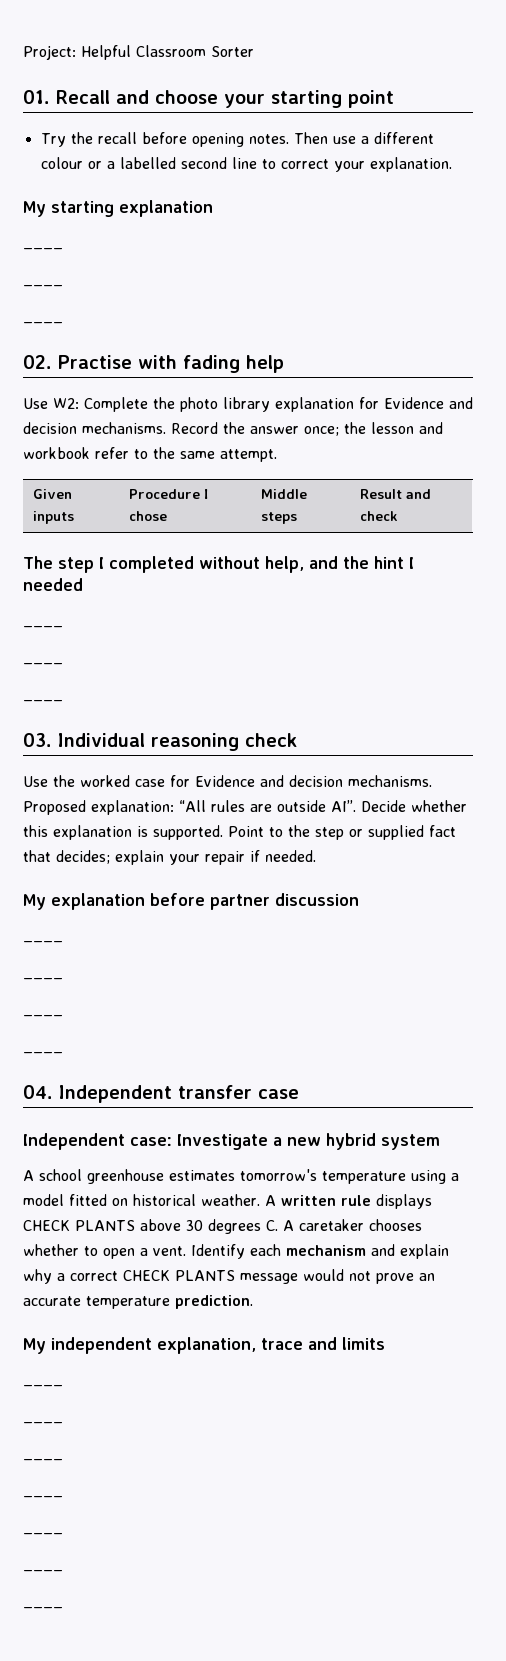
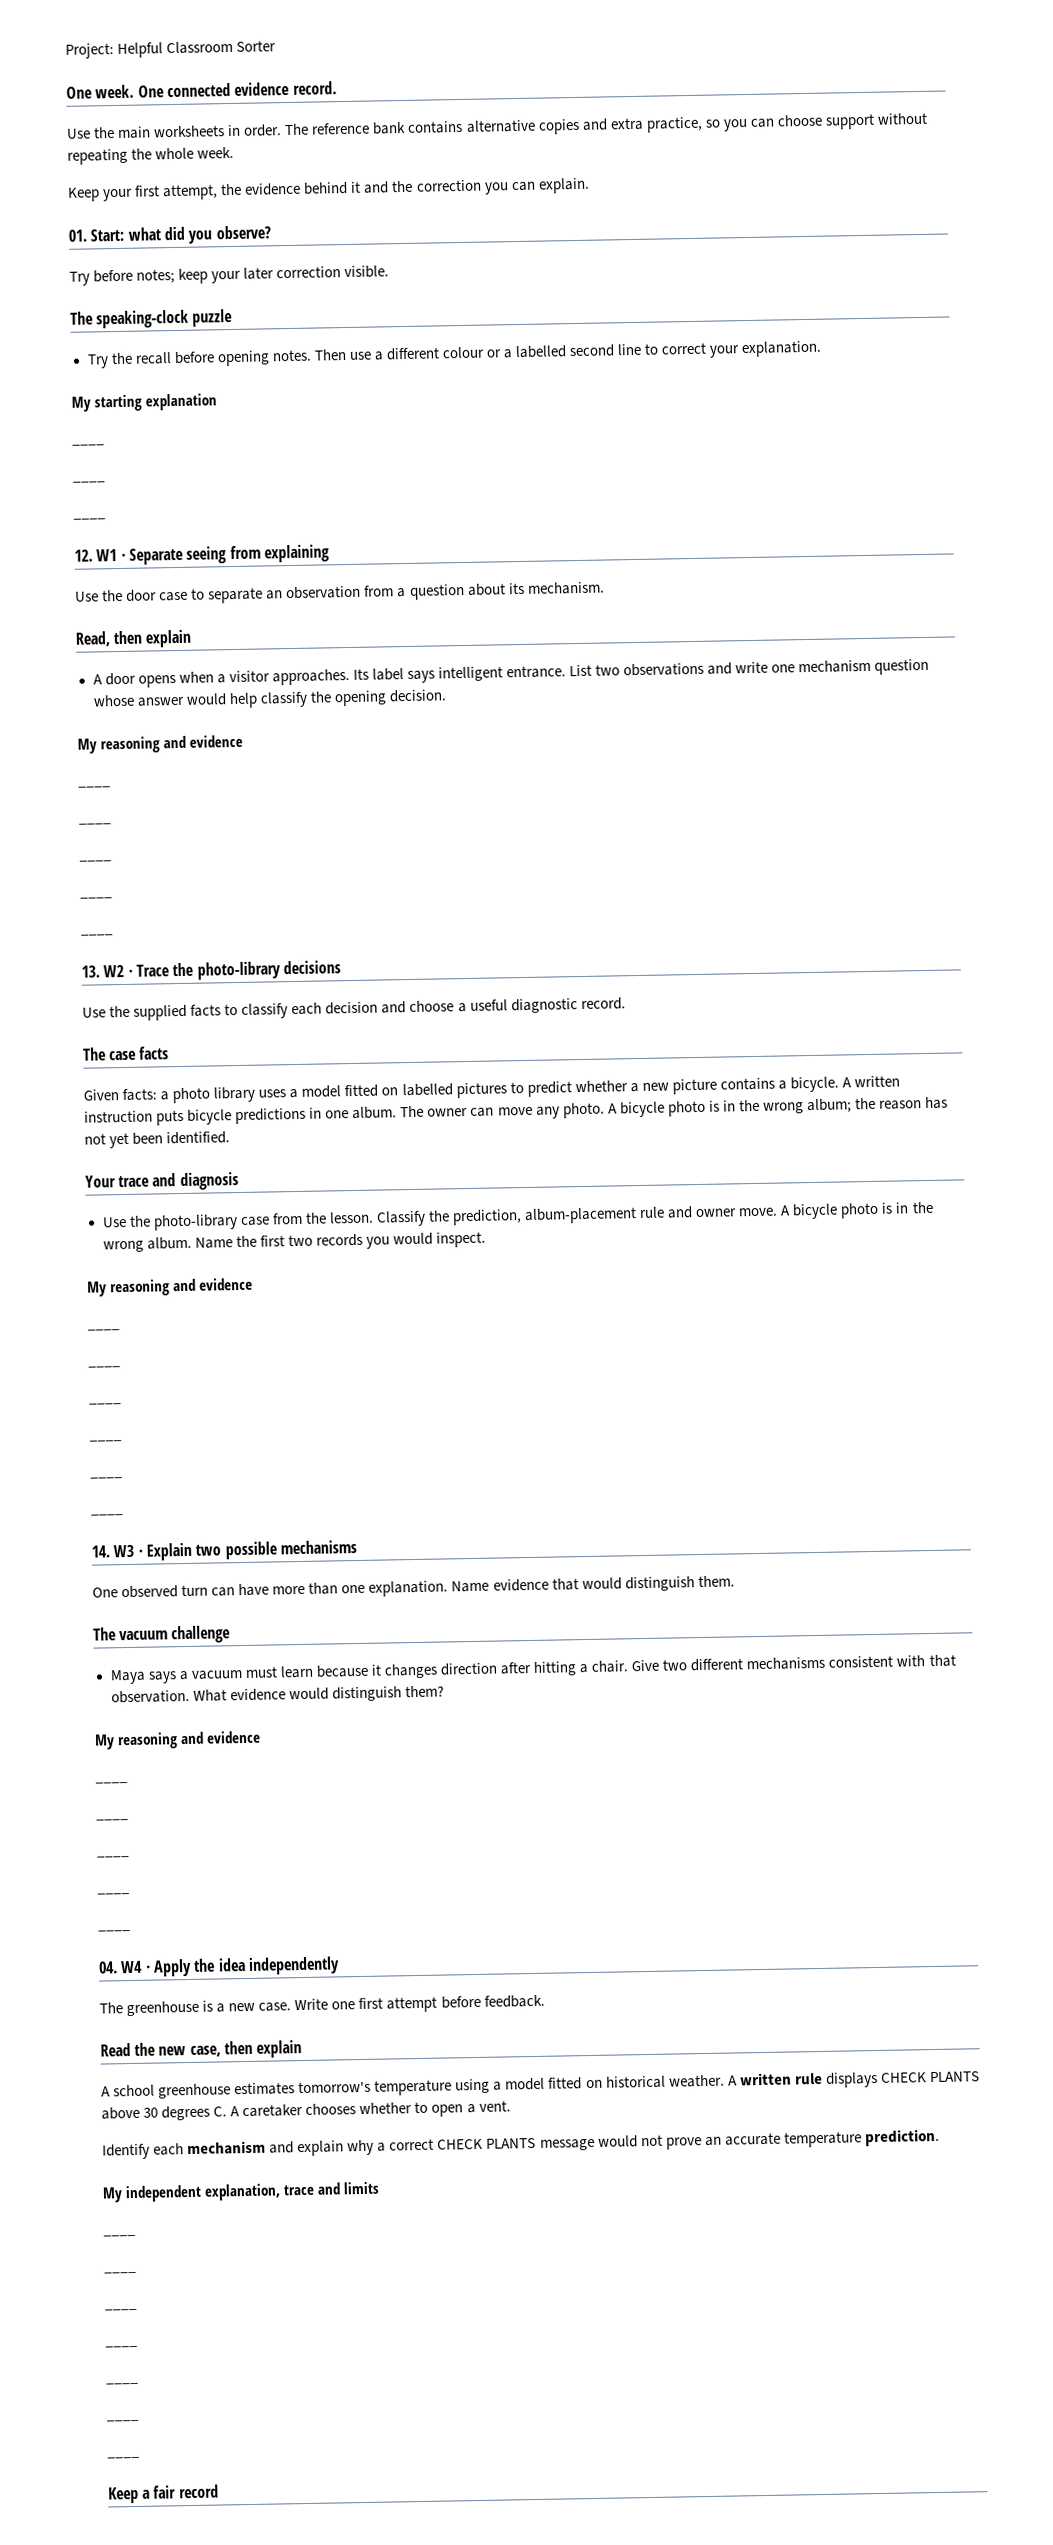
[23,90,394,108] 01. Recall and choose your starting point -> [66,81,337,99] [66,112,928,139] [67,146,235,165] [68,177,590,202] [68,225,271,244] [69,265,390,286] [70,308,233,329] One week. One connected evidence record. // Use the main worksheets in order. The reference bank contains alternative copies and extra practice, so you can choose support without repeating the whole week. // Keep your first attempt, the evidence behind it and the correction you can explain. // 01. Start: what did you observe? // Try before notes; keep your later correction visible. // The speaking-clock puzzle
[23,355,284,373] [23,397,473,412] [23,422,443,436] [23,447,277,462] [32,489,72,499] [32,511,74,524] [128,489,208,499] [128,511,167,521] [260,489,307,499] [260,512,297,524] [359,489,431,499] [359,511,398,521] [23,556,414,573] [23,578,83,591] [23,626,63,628] [23,663,63,665] [23,700,63,702] [23,733,297,751] [23,775,432,787] [23,800,467,815] [23,825,456,840] [23,850,316,865] [23,893,359,910] 02. Practise with fading help // Use W2: Complete the photo library explanation for Evidence and decision mechanisms. Record the answer once; the lesson and workbook refer to the same attempt. // Given inputs | Procedure I chose | Middle steps | Result and check // The step I completed without help, and the hint I needed // ____ // ____ // ____ // 03. Individual reasoning check // Use the worked case for Evidence and decision mechanisms. Proposed explanation: “All rules are outside AI”. Decide whether this explanation is supported. Point to the step or supplied fact that decides; explain your repair if needed. // My explanation before partner discussion -> [74,544,330,565] [75,581,605,604] [75,629,193,648] [92,658,930,688] [92,689,447,709] [77,734,243,754] [78,785,111,788] [79,822,112,825] [79,859,112,862] [80,896,113,899] [81,933,114,936] [81,960,341,980] [82,997,626,1021] [83,1046,170,1061] [83,1075,901,1104] [84,1096,949,1126] [84,1131,231,1149] [85,1172,239,1191] [101,1201,934,1231] [102,1231,486,1253] [87,1277,253,1297] [87,1328,120,1331] [88,1365,121,1368] [89,1402,122,1405] [89,1439,122,1442] [90,1476,123,1479] [91,1513,124,1516] [91,1540,357,1561] [92,1575,735,1599] [93,1625,231,1644] [109,1654,956,1685] [110,1685,444,1704] [94,1730,261,1750] [95,1781,128,1784] 12. W1 · Separate seeing from explaining // Use the door case to separate an observation from a question about its mechanism. // Read, then explain // A door opens when a visitor approaches. Its label says intelligent entrance. List two observations and write one mechanism question whose answer would help classify the opening decision. // My reasoning and evidence // ____ // ____ // ____ // ____ // ____ // 13. W2 · Trace the photo-library decisions // Use the supplied facts to classify each decision and choose a useful diagnostic record. // The case facts // Given facts: a photo library uses a model fitted on labelled pictures to predict whether a new picture contains a bicycle. A written instruction puts bicycle predictions in one album. The owner can move any photo. A bicycle photo is in the wrong album; the reason has not yet been identified. // Your trace and diagnosis // Use the photo-library case from the lesson. Classify the prediction, album-placement rule and owner move. A bicycle photo is in the wrong album. Name the first two records you would inspect. // My reasoning and evidence // ____ // ____ // ____ // ____ // ____ // ____ // 14. W3 · Explain two possible mechanisms // One observed turn can have more than one explanation. Name evidence that would distinguish them. // The vacuum challenge // Maya says a vacuum must learn because it changes direction after hitting a chair. Give two different mechanisms consistent with that observation. What evidence would distinguish them? // My reasoning and evidence // ____
[59,1085,299,1103] [23,1133,440,1150] Independent transfer case // Independent case: Investigate a new hybrid system -> [120,1956,340,1977] [99,1994,545,2017] [100,2040,302,2058] W4 · Apply the idea independently // The greenhouse is a new case. Write one first attempt before feedback. // Read the new case, then explain
(186, 1251) none -> (511, 2106) //
(63, 1608) none -> [108,2484,219,2504] // Keep a fair record

